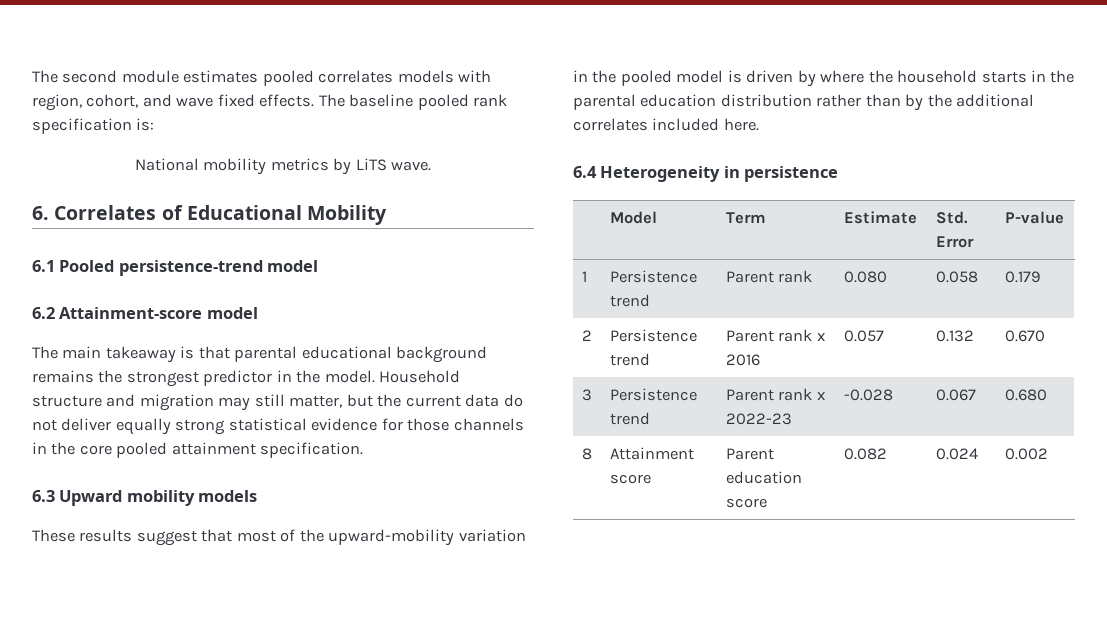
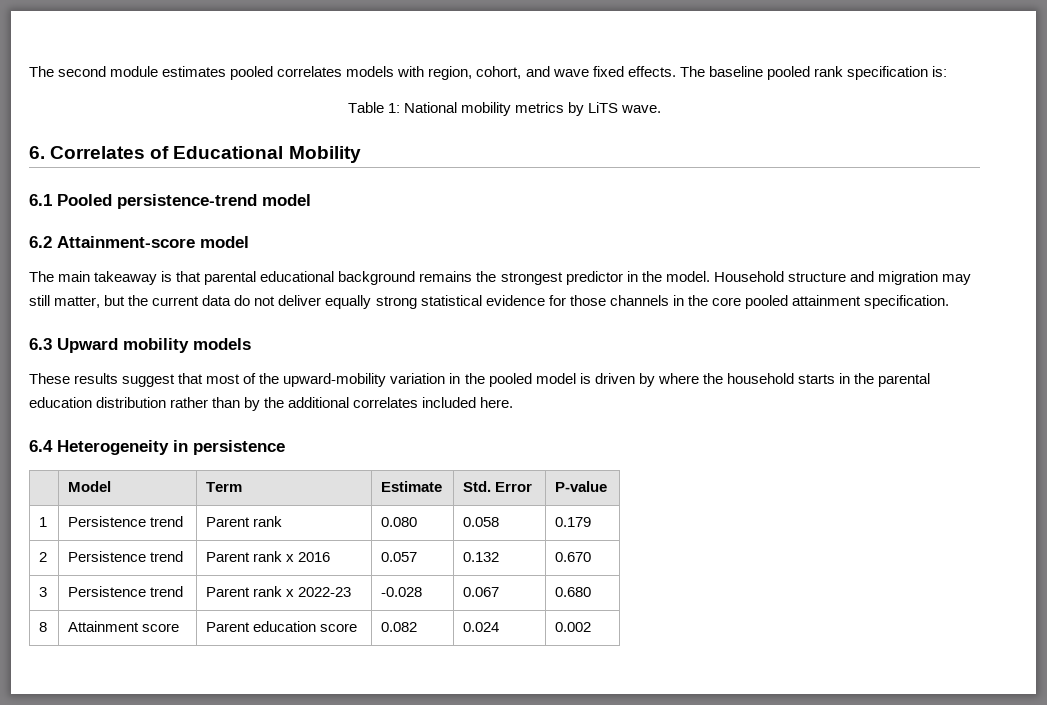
(155, 124) none -> [347,102,400,113] Table 1:

